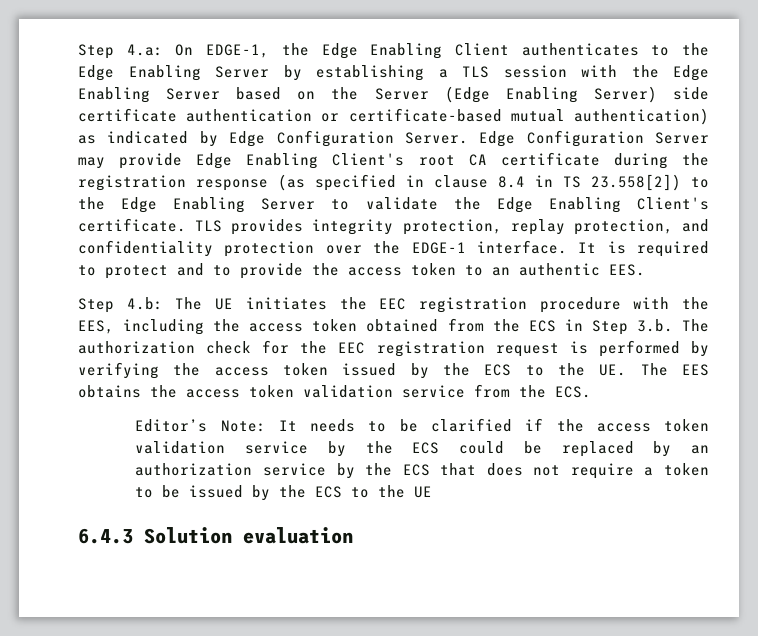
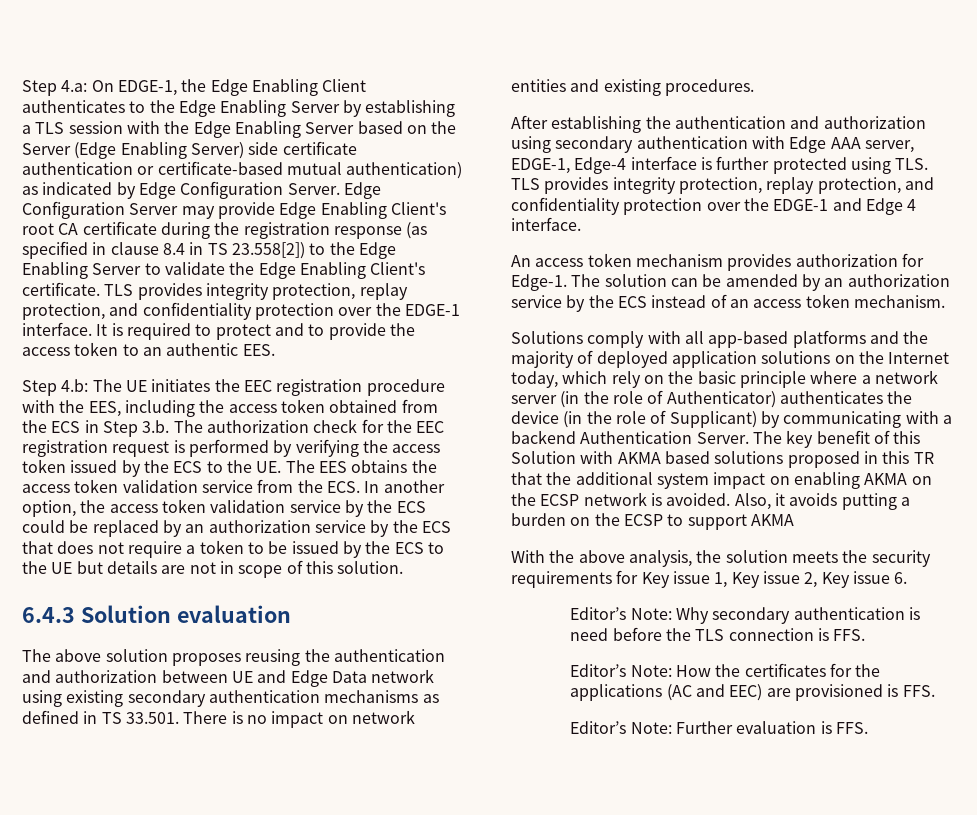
[135,418,544,432] // Editor’s Note: It needs to be clarified if -> [364,480,445,493] [22,500,76,517] In another option,
[78,527,353,544] // 6.4.3 Solution evaluation -> [76,560,404,578] [22,605,291,623] [22,649,445,666] [22,669,435,687] [22,690,439,707] [22,710,415,728] [511,79,754,96] [511,115,926,133] [511,136,914,153] [511,156,929,174] [511,177,934,194] [511,197,917,215] [511,217,581,231] [511,253,924,271] [511,274,950,291] [511,294,945,312] [511,330,929,348] [511,350,950,368] [511,370,938,388] [511,390,913,408] [511,410,952,428] [511,430,921,448] [511,451,934,468] [511,472,932,489] [511,492,910,510] [511,513,794,530] [511,550,931,567] [511,570,908,588] [570,607,920,624] [570,627,866,641] [570,663,881,677] [570,684,935,701] [570,721,868,734] but details are not in scope of this solution. // 6.4.3 Solution evaluation // The above solution proposes reusing the authentication and authorization between UE and Edge Data network using existing secondary authentication mechanisms as defined in TS 33.501. There is no impact on network entities and existing procedures. // After establishing the authentication and authorization using secondary authentication with Edge AAA server, EDGE-1, Edge-4 interface is further protected using TLS. TLS provides integrity protection, replay protection, and confidentiality protection over the EDGE-1 and Edge 4 interface. // An access token mechanism provides authorization for Edge-1. The solution can be amended by an authorization service by the ECS instead of an access token mechanism. // Solutions comply with all app-based platforms and the majority of deployed application solutions on the Internet today, which rely on the basic principle where a network server (in the role of Authenticator) authenticates the device (in the role of Supplicant) by communicating with a backend Authentication Server. The key benefit of this Solution with AKMA based solutions proposed in this TR that the additional system impact on enabling AKMA on the ECSP network is avoided. Also, it avoids putting a burden on the ECSP to support AKMA // With the above analysis, the solution meets the security requirements for Key issue 1, Key issue 2, Key issue 6. // Editor’s Note: Why secondary authentication is need before the TLS connection is FFS. // Editor’s Note: How the certificates for the applications (AC and EEC) are provisioned is FFS. // Editor’s Note: Further evaluation is FFS.

